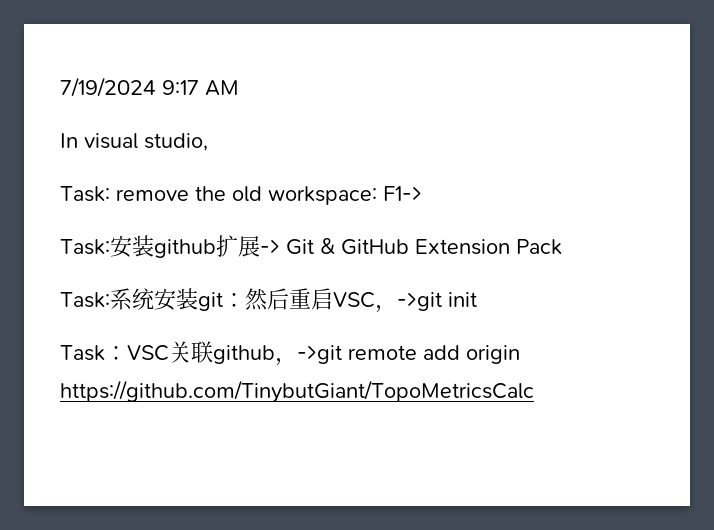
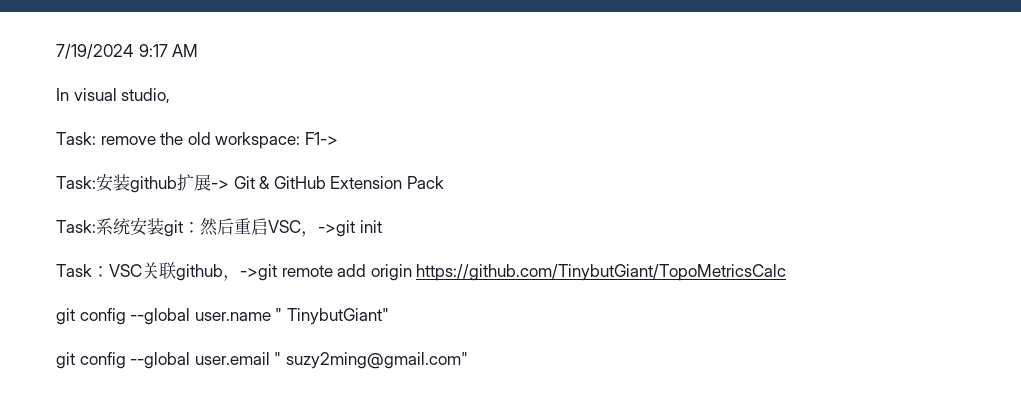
(534, 391) none -> [56,308,389,325] [56,352,468,369] // git config --global user.name " TinybutGiant" // git config --global user.email " suzy2ming@gmail.com"

